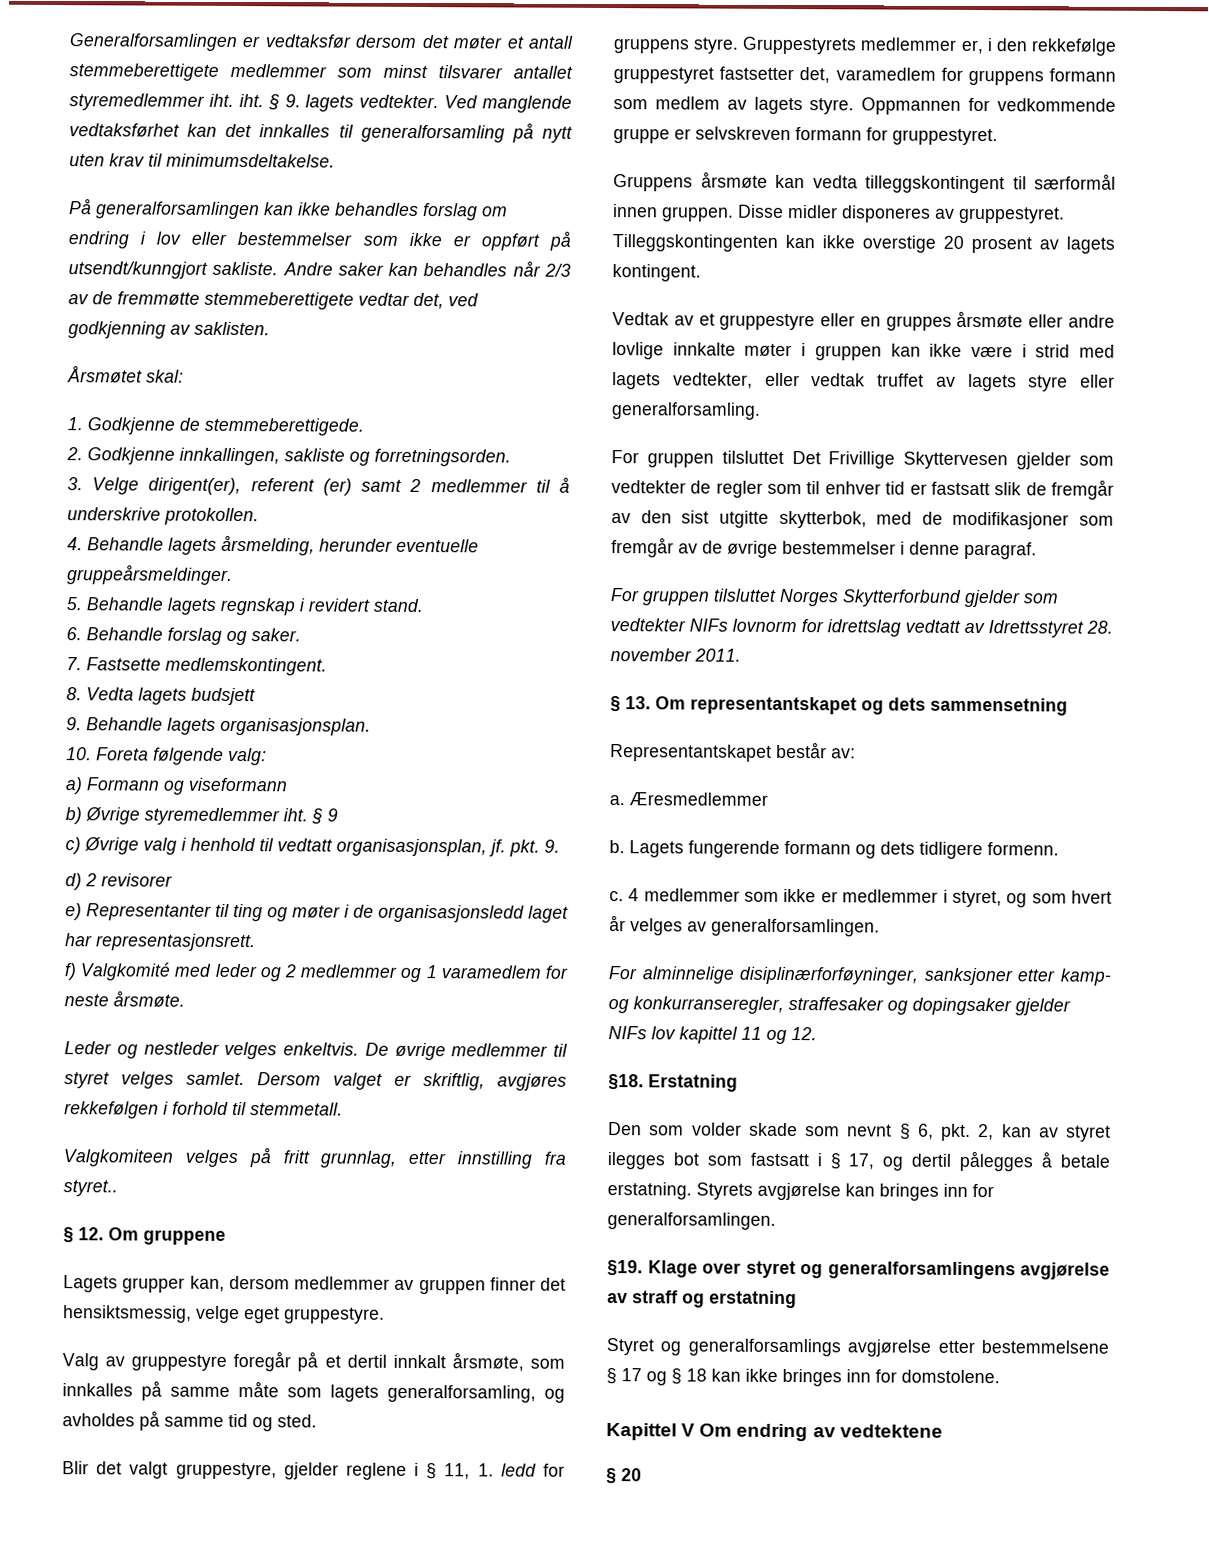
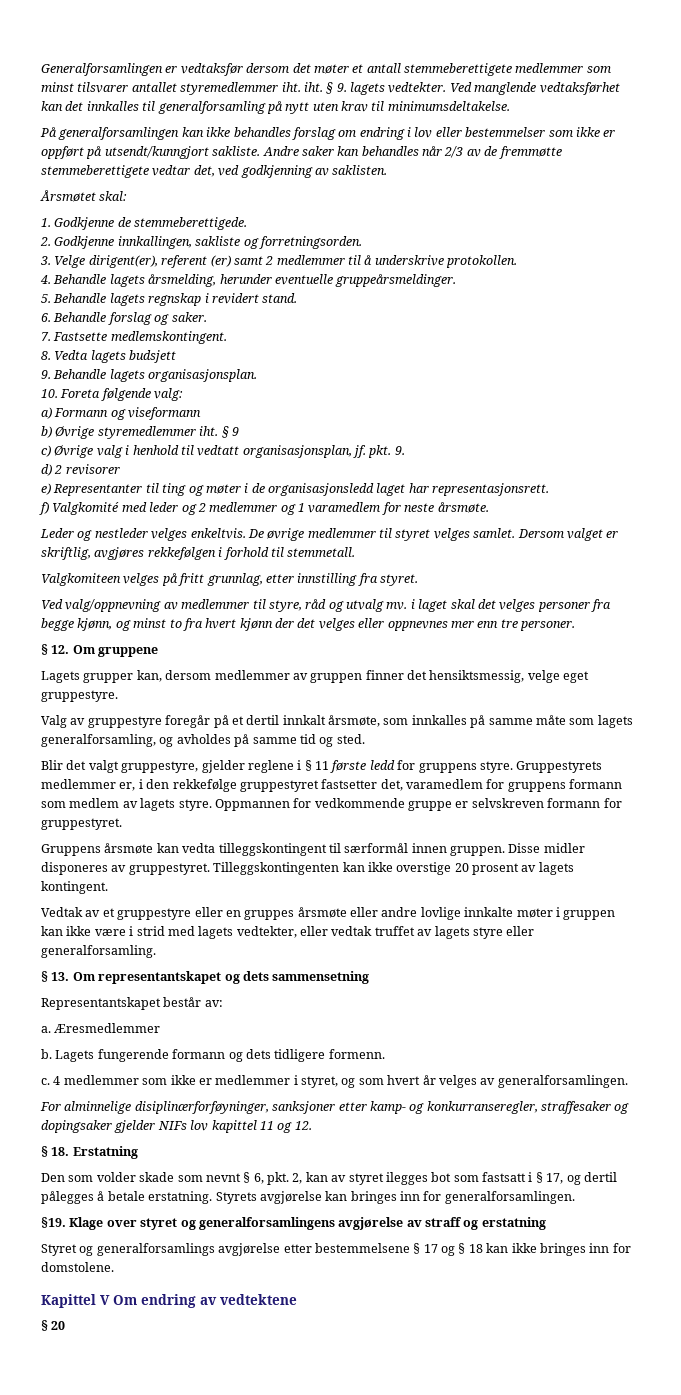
[63,1180,118,1197] styret.. -> [380,574,418,586] [41,599,611,612] [41,618,575,631] styret. // Ved valg/oppnevning av medlemmer til styre, råd og utvalg mv. i laget skal det velges personer fra begge kjønn, og minst to fra hvert kjønn der det velges eller oppnevnes mer enn tre personer.
[444,1463,494,1480] 11, 1. -> [315,760,367,773] 11 første
[611,450,1114,470] [611,479,1114,500] [611,510,1114,530] [611,537,1037,560] [610,588,1059,608] [610,618,1113,638] [610,648,741,662] // For gruppen tilsluttet Det Frivillige Skyttervesen gjelder som vedtekter de regler som til enhver tid er fastsatt slik de fremgår av den sist utgitte skytterbok, med de modifikasjoner som fremgår av de øvrige bestemmelser i denne paragraf. // For gruppen tilsluttet Norges Skytterforbund gjelder som vedtekter NIFs lovnorm for idrettslag vedtatt av Idrettsstyret 28. november 2011. -> (156, 951) none
[608,1074,644,1090] §18. -> [41,1146,70,1157] § 18.

